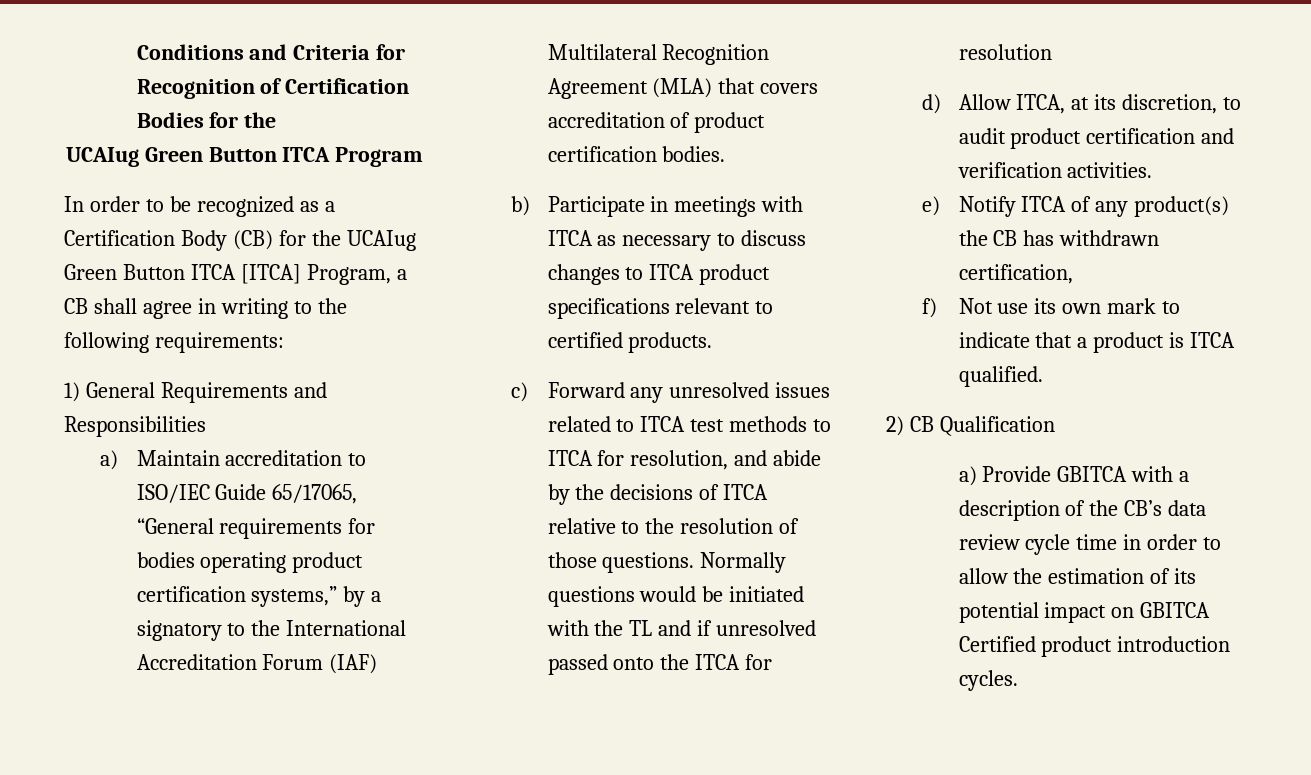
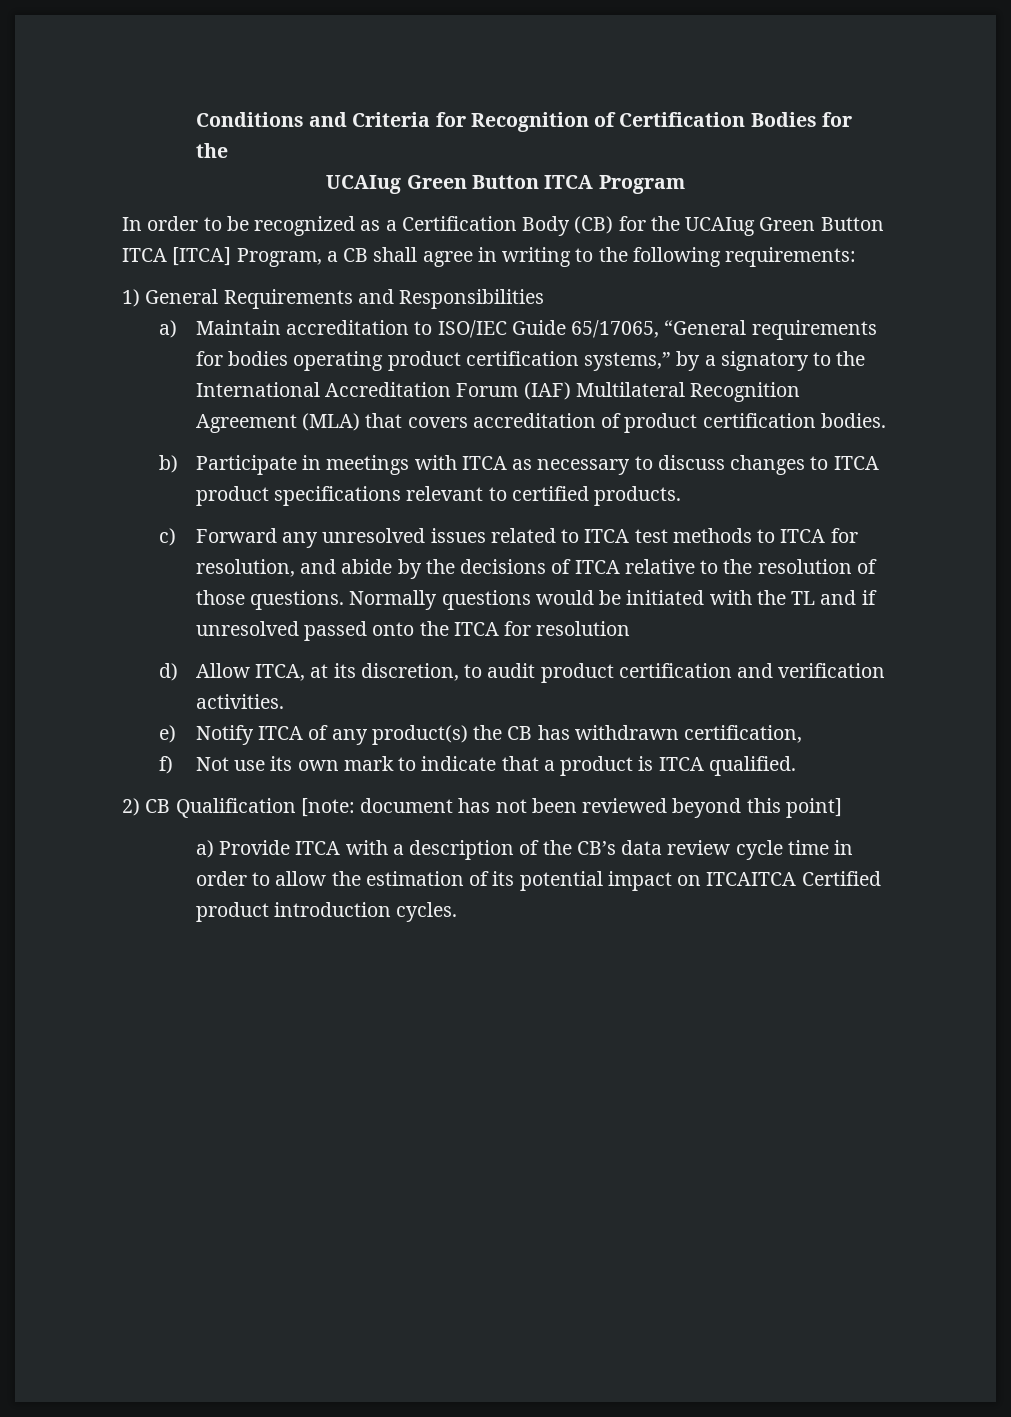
(1055, 426) none -> [300,798,842,818] [note: document has not been reviewed beyond this point]
[1057,466,1128,482] GBITCA -> [295,841,341,855] ITCA
[1140,602,1211,618] GBITCA -> [706,872,797,886] ITCAITCA

